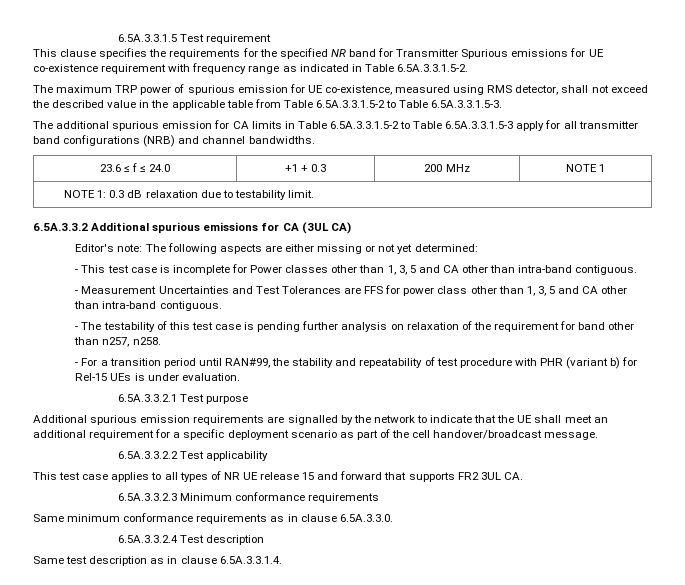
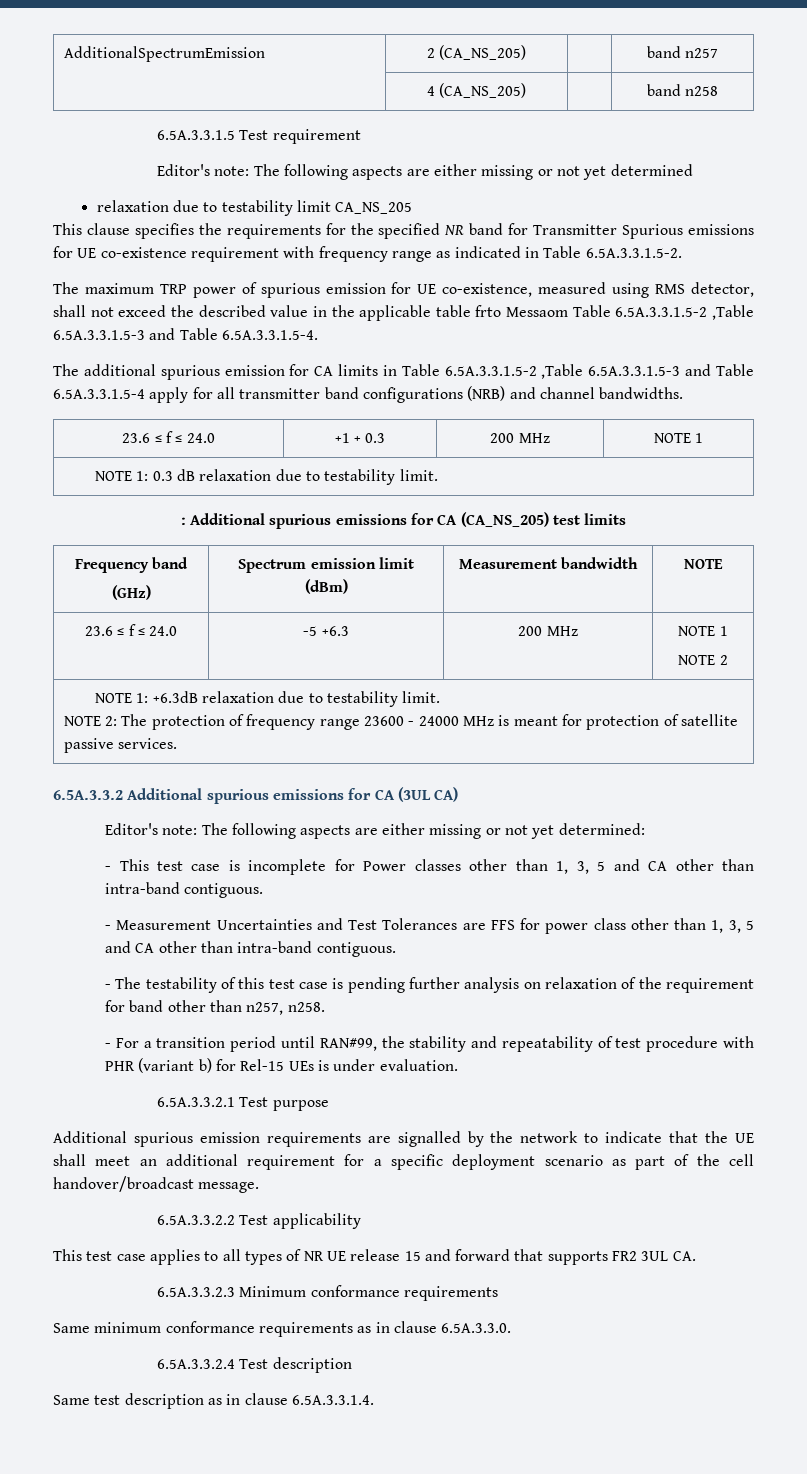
[117,34,271,44] 6.5A.3.3.1.5 Test requirement -> [63,46,265,62] [426,45,527,60] [646,46,719,58] [426,83,527,98] [646,84,719,96] [157,129,361,144] [157,164,693,180] [96,200,413,216] AdditionalSpectrumEmission | 2 (CA_NS_205) | | band n257 // | 4 (CA_NS_205) | | band n258 // 6.5A.3.3.1.5 Test requirement // Editor's note: The following aspects are either missing or not yet determined // relaxation due to testability limit CA_NS_205
[254,99,503,108] from Table 6.5A.3.3.1.5-2 to Table 6.5A.3.3.1.5-3. -> [475,305,754,320] [53,328,318,340] frto Messaom Table 6.5A.3.3.1.5-2 ,Table 6.5A.3.3.1.5-3 and Table 6.5A.3.3.1.5-4.
[400,121,514,129] to Table 6.5A.3.3.1.5-3 -> [541,364,754,379] [53,389,145,399] ,Table 6.5A.3.3.1.5-3 and Table 6.5A.3.3.1.5-4
(314, 194) none -> [180,512,627,529] [74,557,189,573] [111,585,151,600] [238,557,414,573] [304,579,348,594] [458,557,639,569] [683,559,723,569] [84,624,178,636] [303,626,349,636] [518,626,578,636] [678,626,728,636] [678,655,728,665] [94,691,441,707] [63,714,738,730] [63,738,178,753] // : Additional spurious emissions for CA (CA_NS_205) test limits // Frequency band // (GHz) | Spectrum emission limit (dBm) | Measurement bandwidth | NOTE // 23.6 ≤ f ≤ 24.0 | -5 +6.3 | 200 MHz | NOTE 1 // NOTE 2 // NOTE 1: +6.3dB relaxation due to testability limit. // NOTE 2: The protection of frequency range 23600 - 24000 MHz is meant for protection of satellite passive services.

